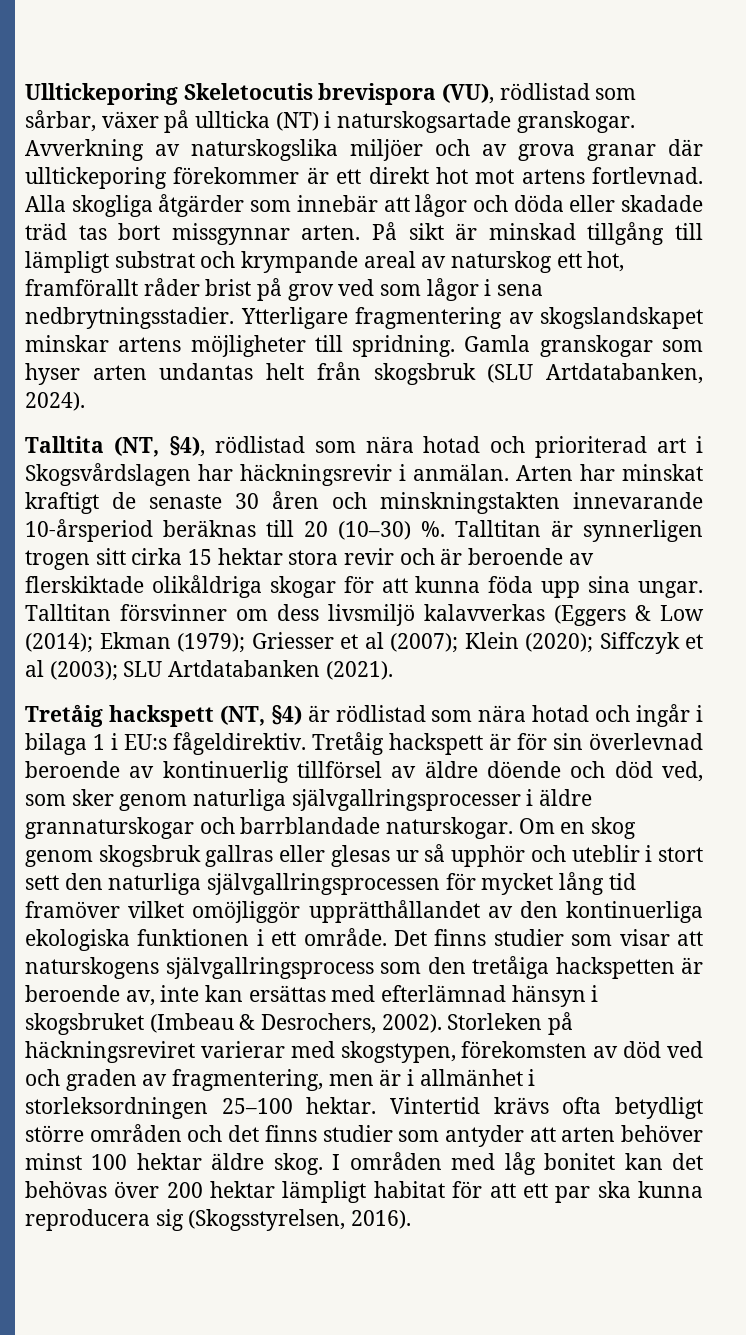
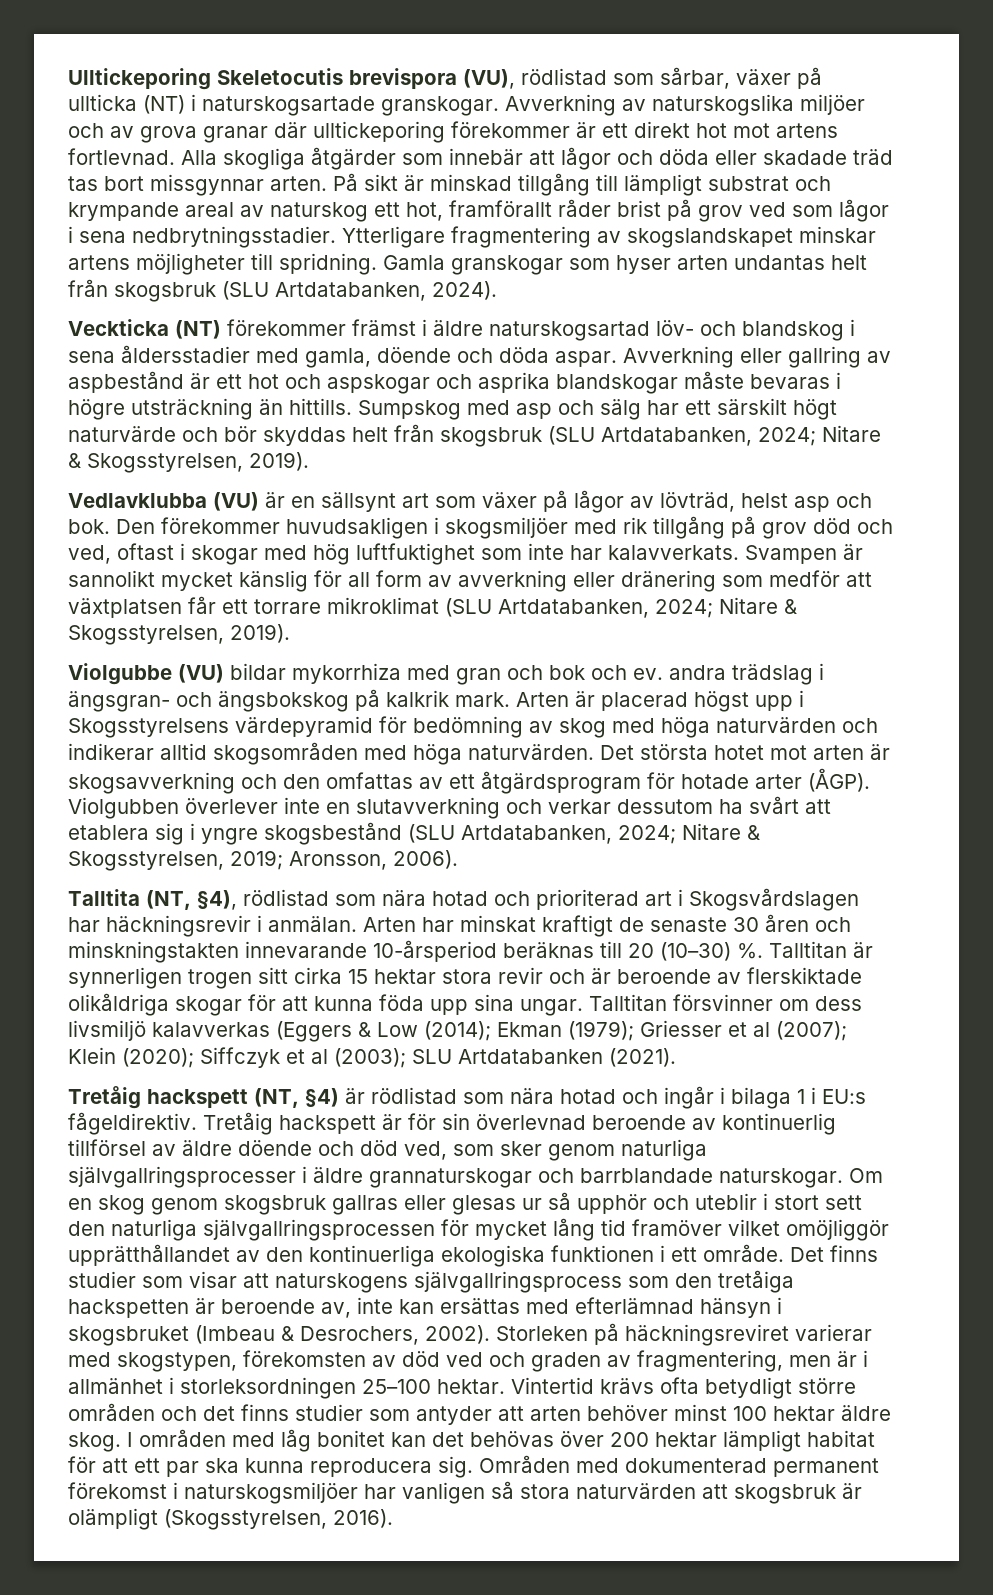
(85, 401) none -> [68,319,855,341] [68,345,891,368] [68,371,841,394] [68,398,837,420] [68,424,881,447] [68,452,309,473] [68,490,872,513] [68,516,893,539] [68,543,863,565] [68,570,872,592] [68,596,797,618] [68,624,290,645] [68,663,824,685] [68,689,804,712] [68,716,878,738] [68,742,890,765] [68,768,870,794] [68,796,831,819] [68,822,760,845] [68,850,458,871] // Veckticka (NT) förekommer främst i äldre naturskogsartad löv- och blandskog i sena åldersstadier med gamla, döende och döda aspar. Avverkning eller gallring av aspbestånd är ett hot och aspskogar och asprika blandskogar måste bevaras i högre utsträckning än hittills. Sumpskog med asp och sälg har ett särskilt högt naturvärde och bör skyddas helt från skogsbruk (SLU Artdatabanken, 2024; Nitare & Skogsstyrelsen, 2019). // Vedlavklubba (VU) är en sällsynt art som växer på lågor av lövträd, helst asp och bok. Den förekommer huvudsakligen i skogsmiljöer med rik tillgång på grov död och ved, oftast i skogar med hög luftfuktighet som inte har kalavverkats. Svampen är sannolikt mycket känslig för all form av avverkning eller dränering som medför att växtplatsen får ett torrare mikroklimat (SLU Artdatabanken, 2024; Nitare & Skogsstyrelsen, 2019). // Violgubbe (VU) bildar mykorrhiza med gran och bok och ev. andra trädslag i ängsgran- och ängsbokskog på kalkrik mark. Arten är placerad högst upp i Skogsstyrelsens värdepyramid för bedömning av skog med höga naturvärden och indikerar alltid skogsområden med höga naturvärden. Det största hotet mot arten är skogsavverkning och den omfattas av ett åtgärdsprogram för hotade arter (ÅGP). Violgubben överlever inte en slutavverkning och verkar dessutom ha svårt att etablera sig i yngre skogsbestånd (SLU Artdatabanken, 2024; Nitare & Skogsstyrelsen, 2019; Aronsson, 2006).
[155,1209,184,1231] sig -> [438,1455,879,1478] [68,1481,862,1504] [68,1508,158,1530] sig. Områden med dokumenterad permanent förekomst i naturskogsmiljöer har vanligen så stora naturvärden att skogsbruk är olämpligt

